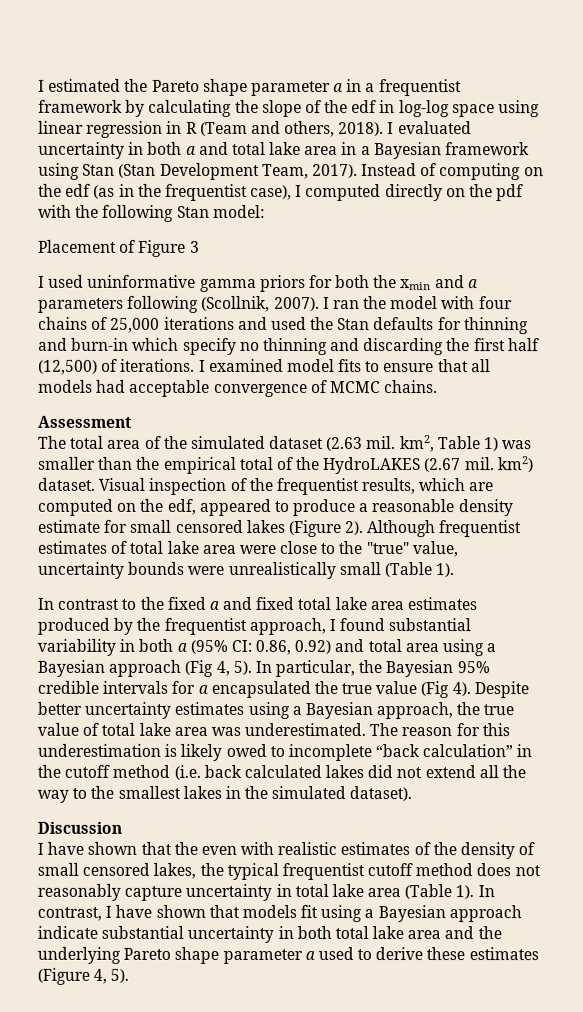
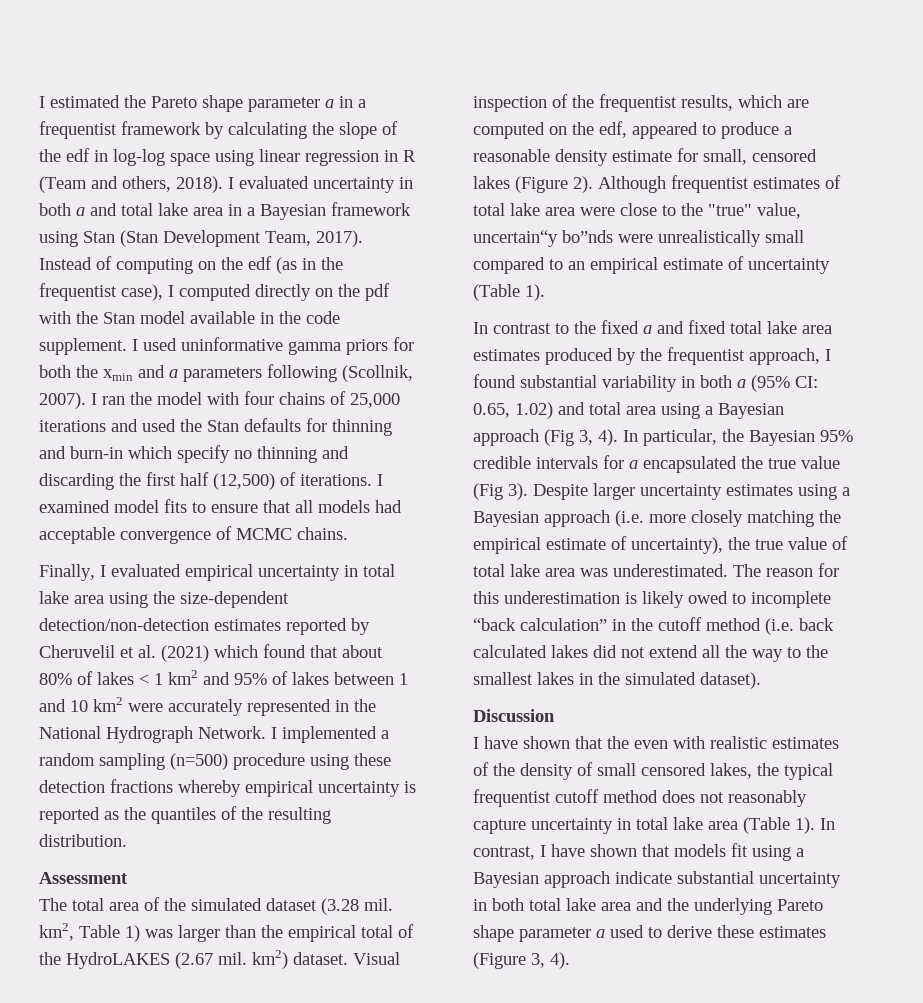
[102,204,265,222] [38,239,200,257] following Stan model: // Placement of Figure 3 // -> [103,311,340,324] [39,338,127,355] Stan model available in the code supplement.
(439, 387) none -> [39,564,395,581] [39,591,289,608] [39,618,370,635] [39,644,383,662] [39,670,408,685] [39,697,376,716] [39,726,389,743] [39,753,391,770] [39,779,416,797] [39,806,331,824] [39,834,127,847] // Finally, I evaluated empirical uncertainty in total lake area using the size-dependent detection/non-detection estimates reported by Cheruvelil et al. (2021) which found that about 80% of lakes < 1 km2 and 95% of lakes between 1 and 10 km2 were accurately represented in the National Hydrograph Network. I implemented a random sampling (n=500) procedure using these detection fractions whereby empirical uncertainty is reported as the quantiles of the resulting distribution.
[326,437,364,452] (2.63 -> [321,898,359,915] (3.28
[38,456,96,470] smaller -> [178,925,220,942] larger
[129,519,172,533] small -> [703,149,747,165] small,
[37,561,185,579] uncertainty bounds -> [473,230,613,247] uncertain“y bo”nds
(381, 569) none -> [473,256,830,274] compared to an empirical estimate of uncertainty
[255,639,332,656] 0.86, 0.92) -> [473,402,553,419] 0.65, 1.02)
[215,660,252,676] 4, 5). -> [579,429,618,446] 3, 4).
[451,681,529,699] [37,701,82,715] 4). Despite better -> [508,483,635,500] 3). Despite larger
[376,702,454,720] approach, -> [544,510,841,527] [473,536,723,554] approach (i.e. more closely matching the empirical estimate of uncertainty),
[93,968,130,984] 4, 5). -> [531,952,570,969] 3, 4).

